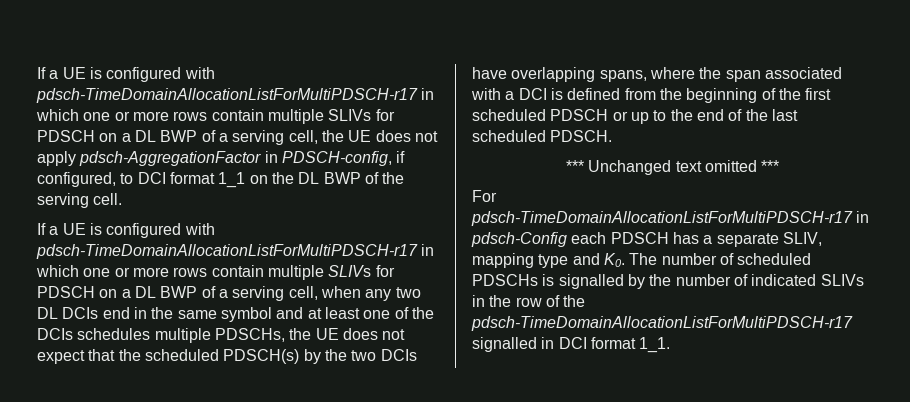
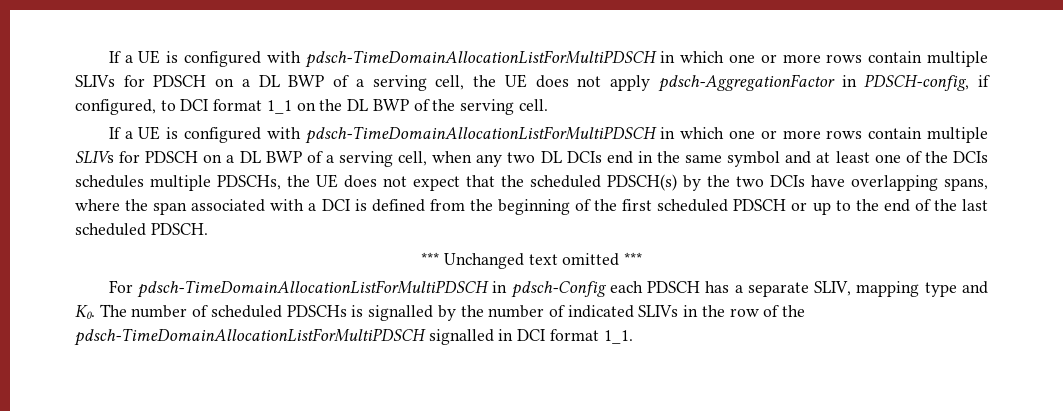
[37,67,215,82] [36,88,418,103] If a UE is configured with pdsch-TimeDomainAllocationListForMultiPDSCH-r17 -> [108,50,657,68] If a UE is configured with pdsch-TimeDomainAllocationListForMultiPDSCH
[36,244,418,259] pdsch-TimeDomainAllocationListForMultiPDSCH-r17 -> [304,126,657,144] pdsch-TimeDomainAllocationListForMultiPDSCH
[471,211,853,226] pdsch-TimeDomainAllocationListForMultiPDSCH-r17 -> [137,280,490,298] pdsch-TimeDomainAllocationListForMultiPDSCH
[471,316,853,331] pdsch-TimeDomainAllocationListForMultiPDSCH-r17 -> [74,328,426,346] pdsch-TimeDomainAllocationListForMultiPDSCH

